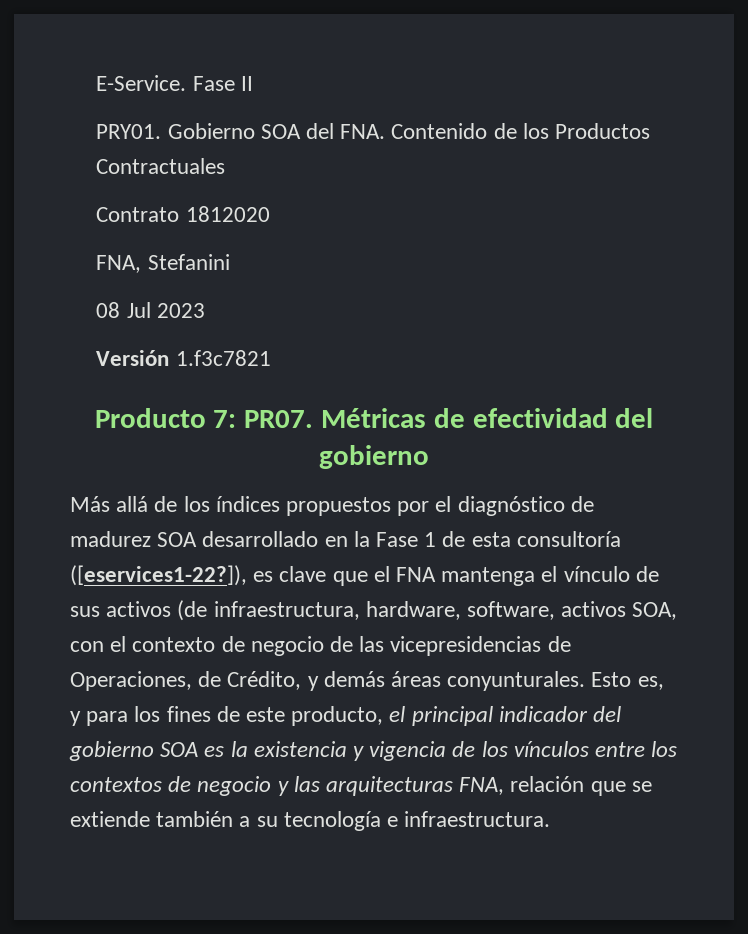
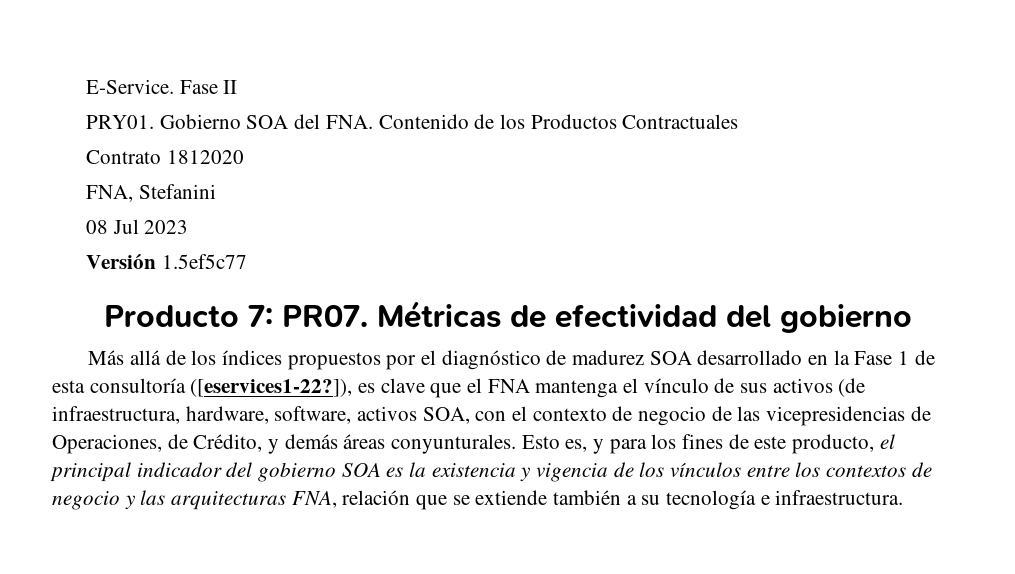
[175,350,271,366] 1.f3c7821 -> [161,254,247,269] 1.5ef5c77

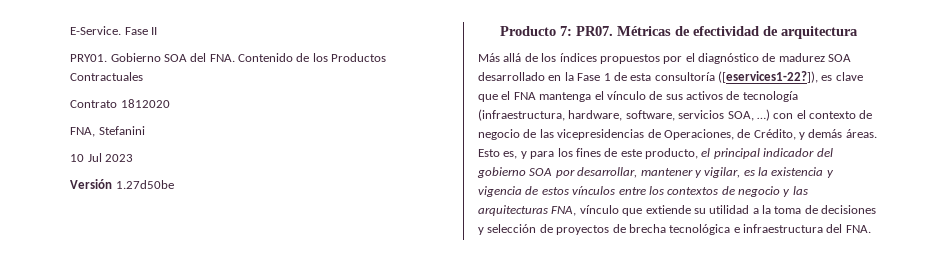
[86,220,109,234] 08 -> [70,154,85,162] 10
[161,254,247,269] 1.5ef5c77 -> [115,180,174,189] 1.27d50be
[725,304,912,333] del gobierno -> [762,26,858,39] de arquitectura
[838,378,866,397] [52,406,470,424] (de infraestructura, hardware, software, activos SOA, -> [726,91,798,102] [478,109,770,121] de tecnología (infraestructura, hardware, software, servicios SOA, …)
[343,434,517,454] áreas conyunturales. -> [845,129,877,138] áreas.
(381, 469) none -> [555,167,741,178] por desarrollar, mantener y vigilar,
[639,462,665,477] los -> [541,187,569,195] estos
[342,490,904,510] relación que se extiende también a su tecnología e infraestructura. -> [579,205,877,216] [478,224,871,235] vínculo que extiende su utilidad a la toma de decisiones y selección de proyectos de brecha tecnológica e infraestructura del FNA.

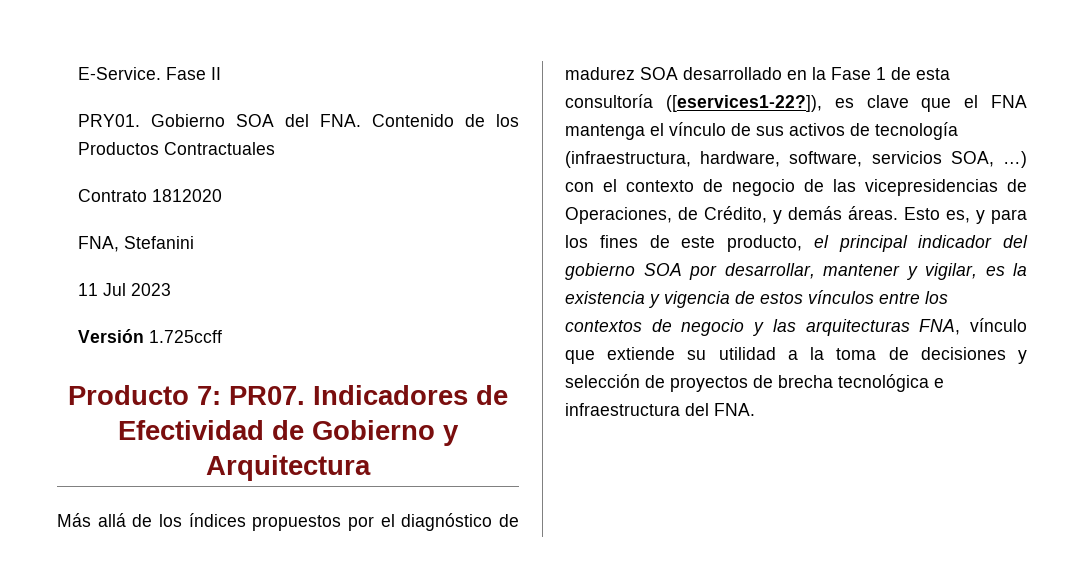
[70,154,85,162] 10 -> [77,283,98,296] 11
[115,180,174,189] 1.27d50be -> [148,330,222,343] 1.725ccff
[616,26,858,39] Métricas de efectividad de arquitectura -> [313,385,508,405] [118,420,459,446] [206,455,371,481] Indicadores de Efectividad de Gobierno y Arquitectura

